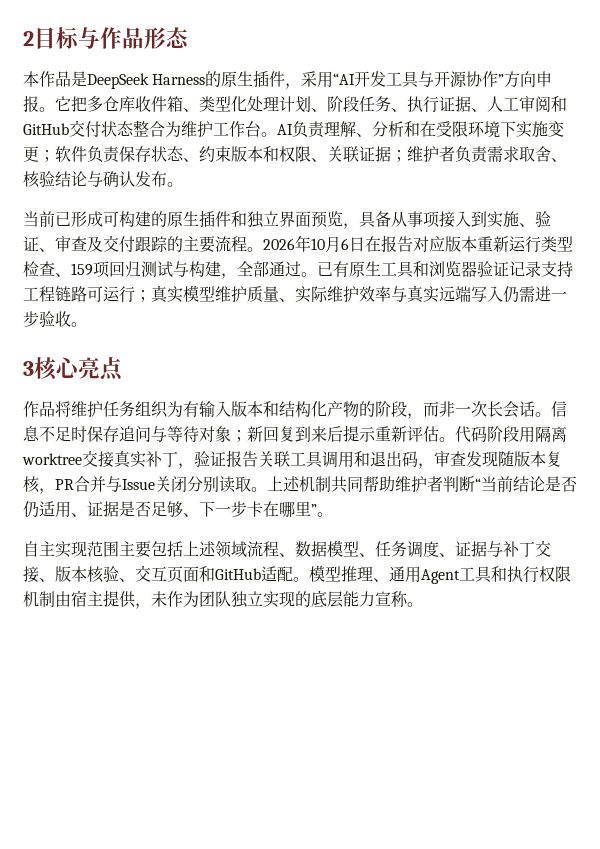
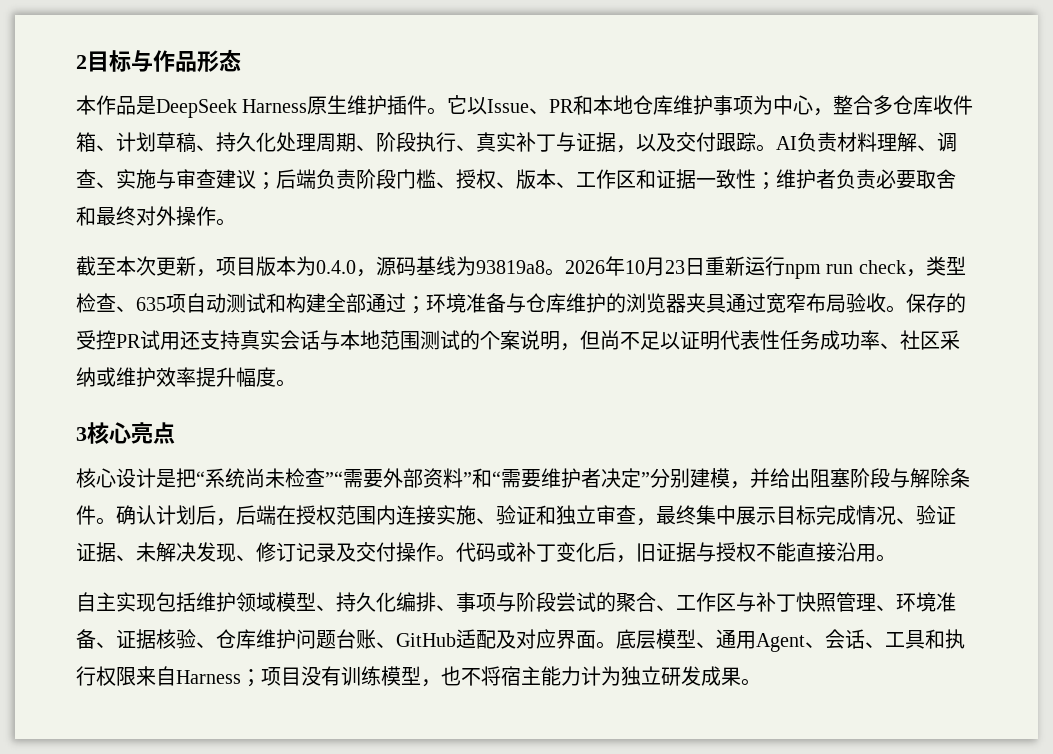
[205,70,553,89] [23,95,567,113] [23,120,564,138] [23,146,567,163] [23,171,183,188] [23,210,551,229] [23,235,573,253] [23,261,573,279] [23,285,567,303] [23,311,87,327] [23,357,123,381] [23,401,567,419] [23,425,567,443] [22,450,562,469] [23,476,577,494] [23,501,333,518] [23,540,551,558] [23,565,373,583] 的原生插件，采用“AI开发工具与开源协作”方向申报。它把多仓库收件箱、类型化处理计划、阶段任务、执行证据、人工审阅和GitHub交付状态整合为维护工作台。AI负责理解、分析和在受限环境下实施变更；软件负责保存状态、约束版本和权限、关联证据；维护者负责需求取舍、核验结论与确认发布。 // 当前已形成可构建的原生插件和独立界面预览，具备从事项接入到实施、验证、审查及交付跟踪的主要流程。2026年10月6日在报告对应版本重新运行类型检查、159项回归测试与构建，全部通过。已有原生工具和浏览器验证记录支持工程链路可运行；真实模型维护质量、实际维护效率与真实远端写入仍需进一步验收。 // 3核心亮点 // 作品将维护任务组织为有输入版本和结构化产物的阶段，而非一次长会话。信息不足时保存追问与等待对象；新回复到来后提示重新评估。代码阶段用隔离worktree交接真实补丁，验证报告关联工具调用和退出码，审查发现随版本复核，PR合并与Issue关闭分别读取。上述机制共同帮助维护者判断“当前结论是否仍适用、证据是否足够、下一步卡在哪里”。 // 自主实现范围主要包括上述领域流程、数据模型、任务调度、证据与补丁交接、版本核验、交互页面和GitHub适配。模型推理 -> [307,95,974,116] [76,132,957,153] [76,169,956,190] [76,206,236,226] [76,256,966,279] [76,293,966,314] [76,330,960,351] [76,367,296,387] [76,422,175,444] [76,468,970,489] [76,505,956,526] [76,542,896,563] [76,592,956,612] [76,629,696,649] 原生维护插件。它以Issue、PR和本地仓库维护事项为中心，整合多仓库收件箱、计划草稿、持久化处理周期、阶段执行、真实补丁与证据，以及交付跟踪。AI负责材料理解、调查、实施与审查建议；后端负责阶段门槛、授权、版本、工作区和证据一致性；维护者负责必要取舍和最终对外操作。 // 截至本次更新，项目版本为0.4.0，源码基线为93819a8。2026年10月23日重新运行npm run check，类型检查、635项自动测试和构建全部通过；环境准备与仓库维护的浏览器夹具通过宽窄布局验收。保存的受控PR试用还支持真实会话与本地范围测试的个案说明，但尚不足以证明代表性任务成功率、社区采纳或维护效率提升幅度。 // 3核心亮点 // 核心设计是把“系统尚未检查”“需要外部资料”和“需要维护者决定”分别建模，并给出阻塞阶段与解除条件。确认计划后，后端在授权范围内连接实施、验证和独立审查，最终集中展示目标完成情况、验证证据、未解决发现、修订记录及交付操作。代码或补丁变化后，旧证据与授权不能直接沿用。 // 自主实现包括维护领域模型、持久化编排、事项与阶段尝试的聚合、工作区与补丁快照管理、环境准备、证据核验、仓库维护问题台账、GitHub适配及对应界面。底层模型
(460, 576) none -> [805,629,885,649] 、会话、
[23,590,408,609] 机制由宿主提供，未作为团队独立实现的底层能力宣称 -> [136,666,741,687] 来自Harness；项目没有训练模型，也不将宿主能力计为独立研发成果

